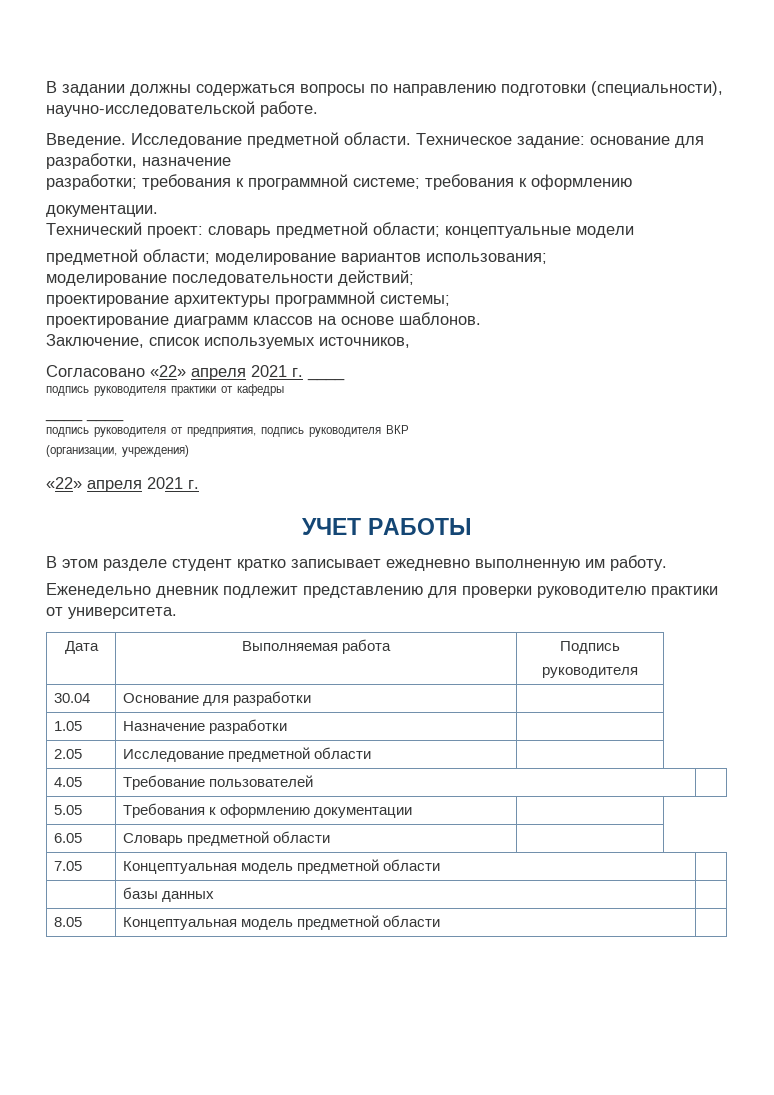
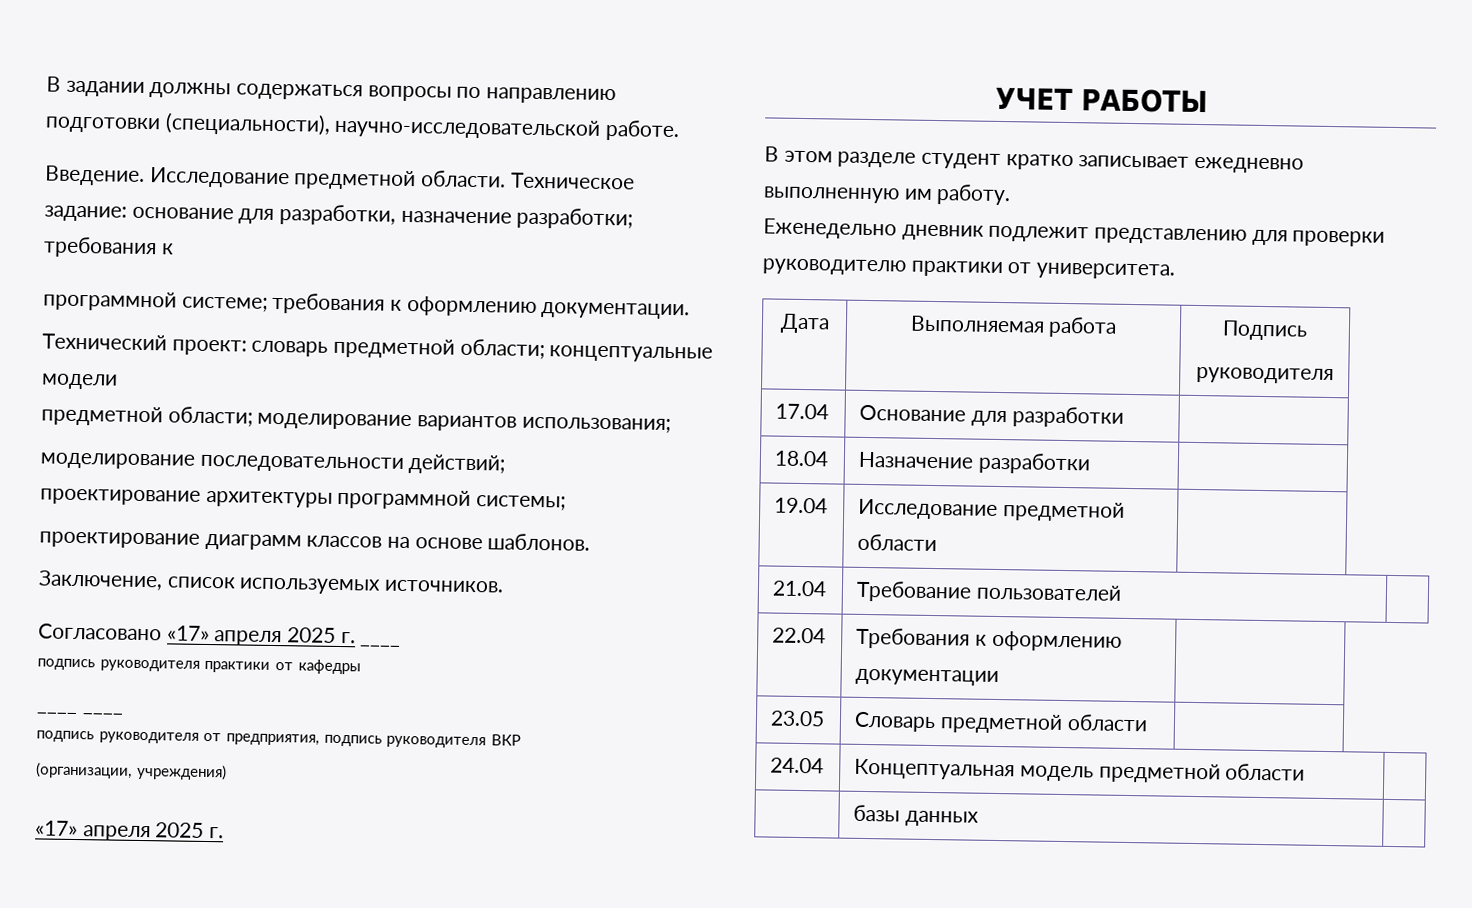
(231, 161) // -> (512, 217) none
(244, 182) none -> (174, 249) //
(632, 182) // -> (537, 306) none
[319,337,410,348] источников, -> [384,579,505,593] источников.
[150,365,287,380] «22» апреля 2021 -> [166,625,337,647] «17» апреля 2025
[46,477,183,492] «22» апреля 2021 -> [35,820,205,842] «17» апреля 2025
[54,693,91,703] 30.04 -> [775,403,830,420] 17.04
[54,721,83,731] 1.05 -> [774,450,830,467] 18.04
[54,749,83,759] 2.05 -> [774,497,829,514] 19.04
[54,777,83,787] 4.05 -> [772,580,828,597] 21.04
[54,805,83,815] 5.05 -> [772,627,827,644] 22.04
[54,833,83,843] 6.05 -> [770,710,826,727] 23.05
[54,861,83,871] 7.05 -> [770,757,825,774] 24.04
[54,917,83,927] [123,915,441,930] // 8.05 | Концептуальная модель предметной области | -> (980, 818) none

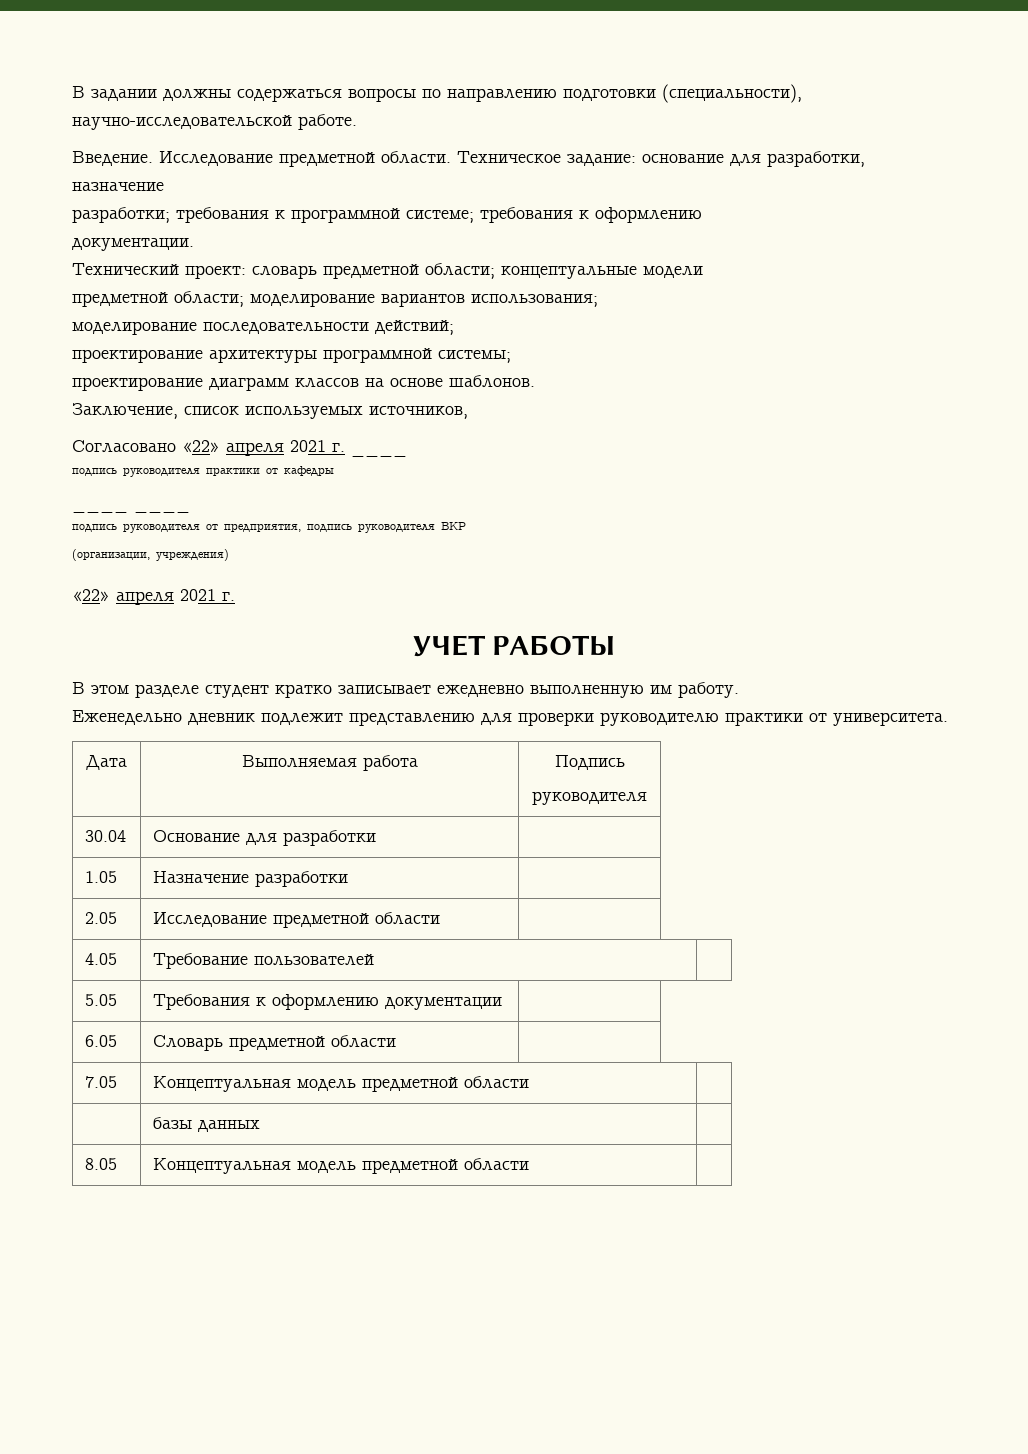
(512, 217) none -> (164, 186) //
(174, 249) // -> (285, 214) none
(537, 306) none -> (702, 215) //
[384,579,505,593] источников. -> [369,406,468,419] источников,
[166,625,337,647] «17» апреля 2025 -> [182,440,326,456] «22» апреля 2021
[35,820,205,842] «17» апреля 2025 -> [72,589,216,605] «22» апреля 2021
[775,403,830,420] 17.04 -> [85,830,127,842] 30.04
[774,450,830,467] 18.04 -> [85,871,118,883] 1.05
[774,497,829,514] 19.04 -> [85,912,118,924] 2.05
[772,580,828,597] 21.04 -> [85,953,118,965] 4.05
[772,627,827,644] 22.04 -> [85,994,118,1006] 5.05
[770,710,826,727] 23.05 -> [85,1035,118,1047] 6.05
[770,757,825,774] 24.04 -> [85,1076,118,1088] 7.05
(980, 818) none -> [85,1158,118,1170] [153,1158,530,1174] // 8.05 | Концептуальная модель предметной области |

